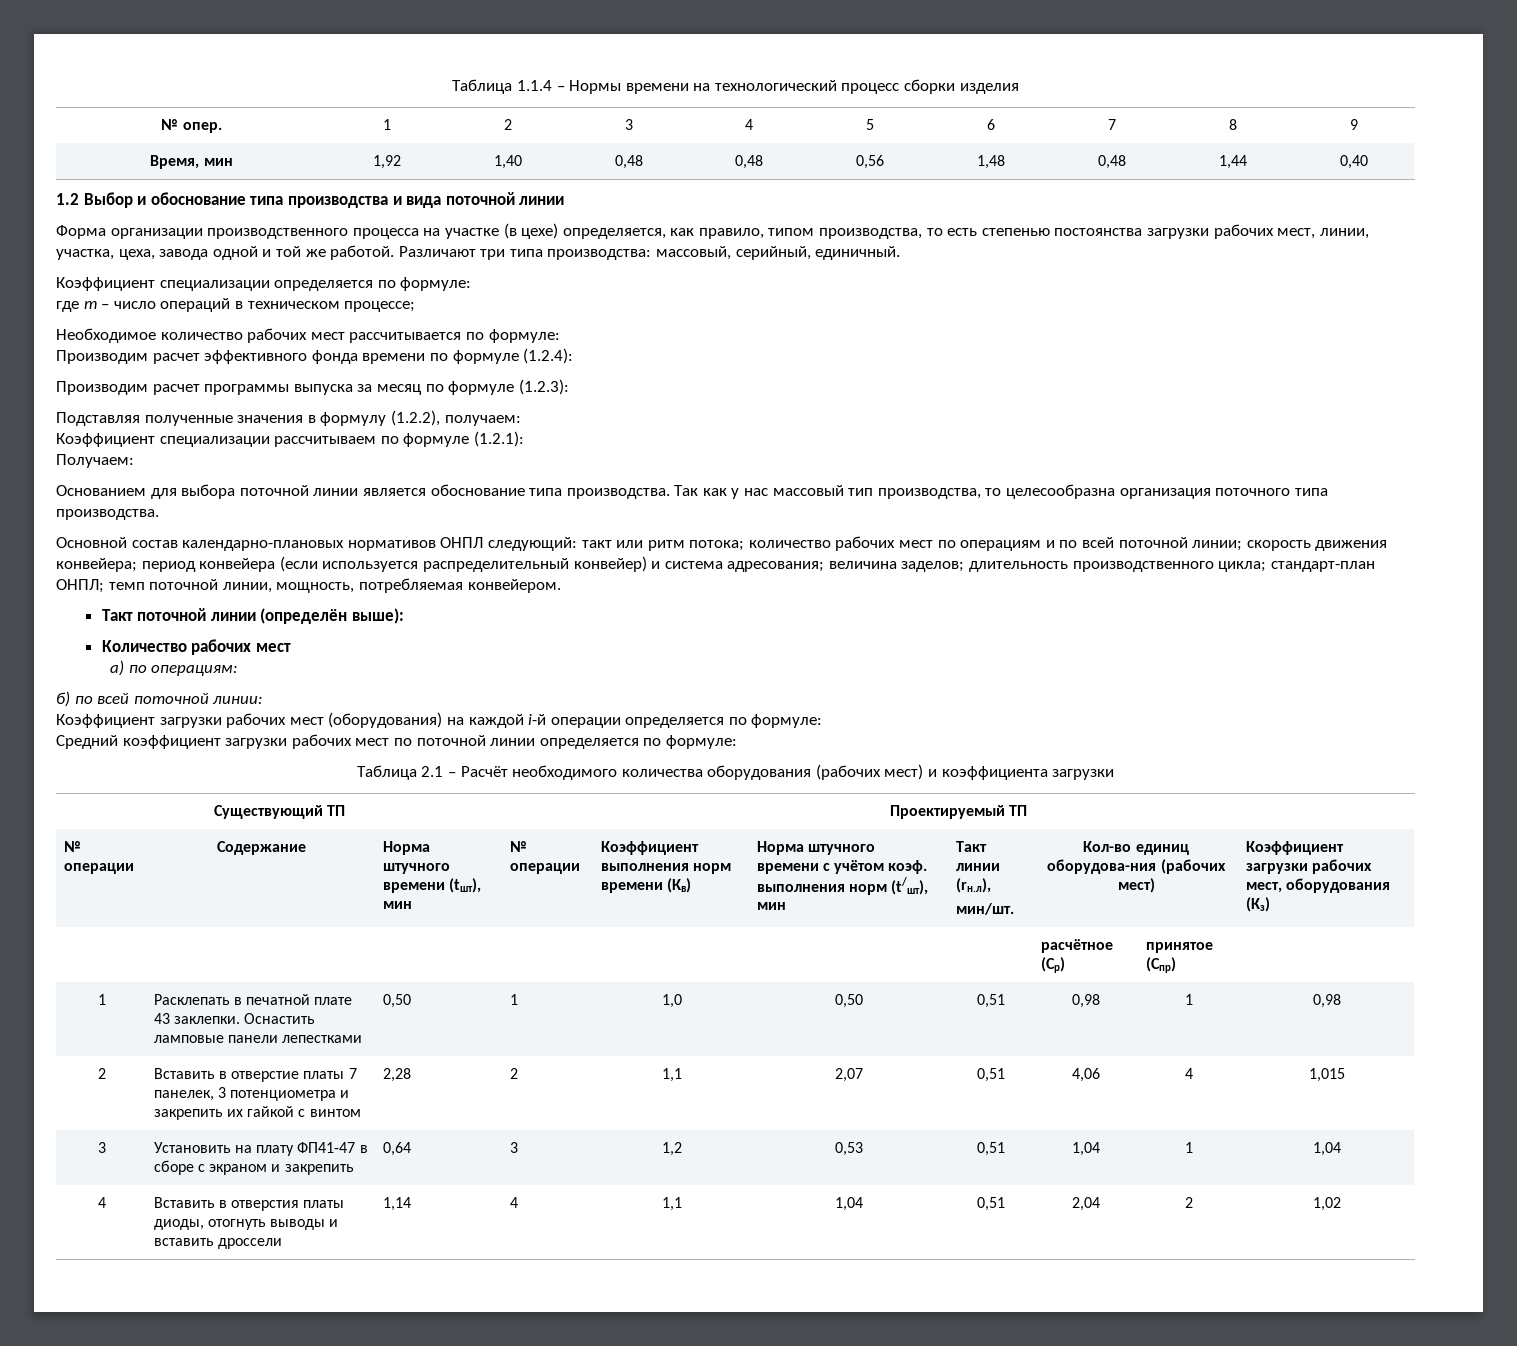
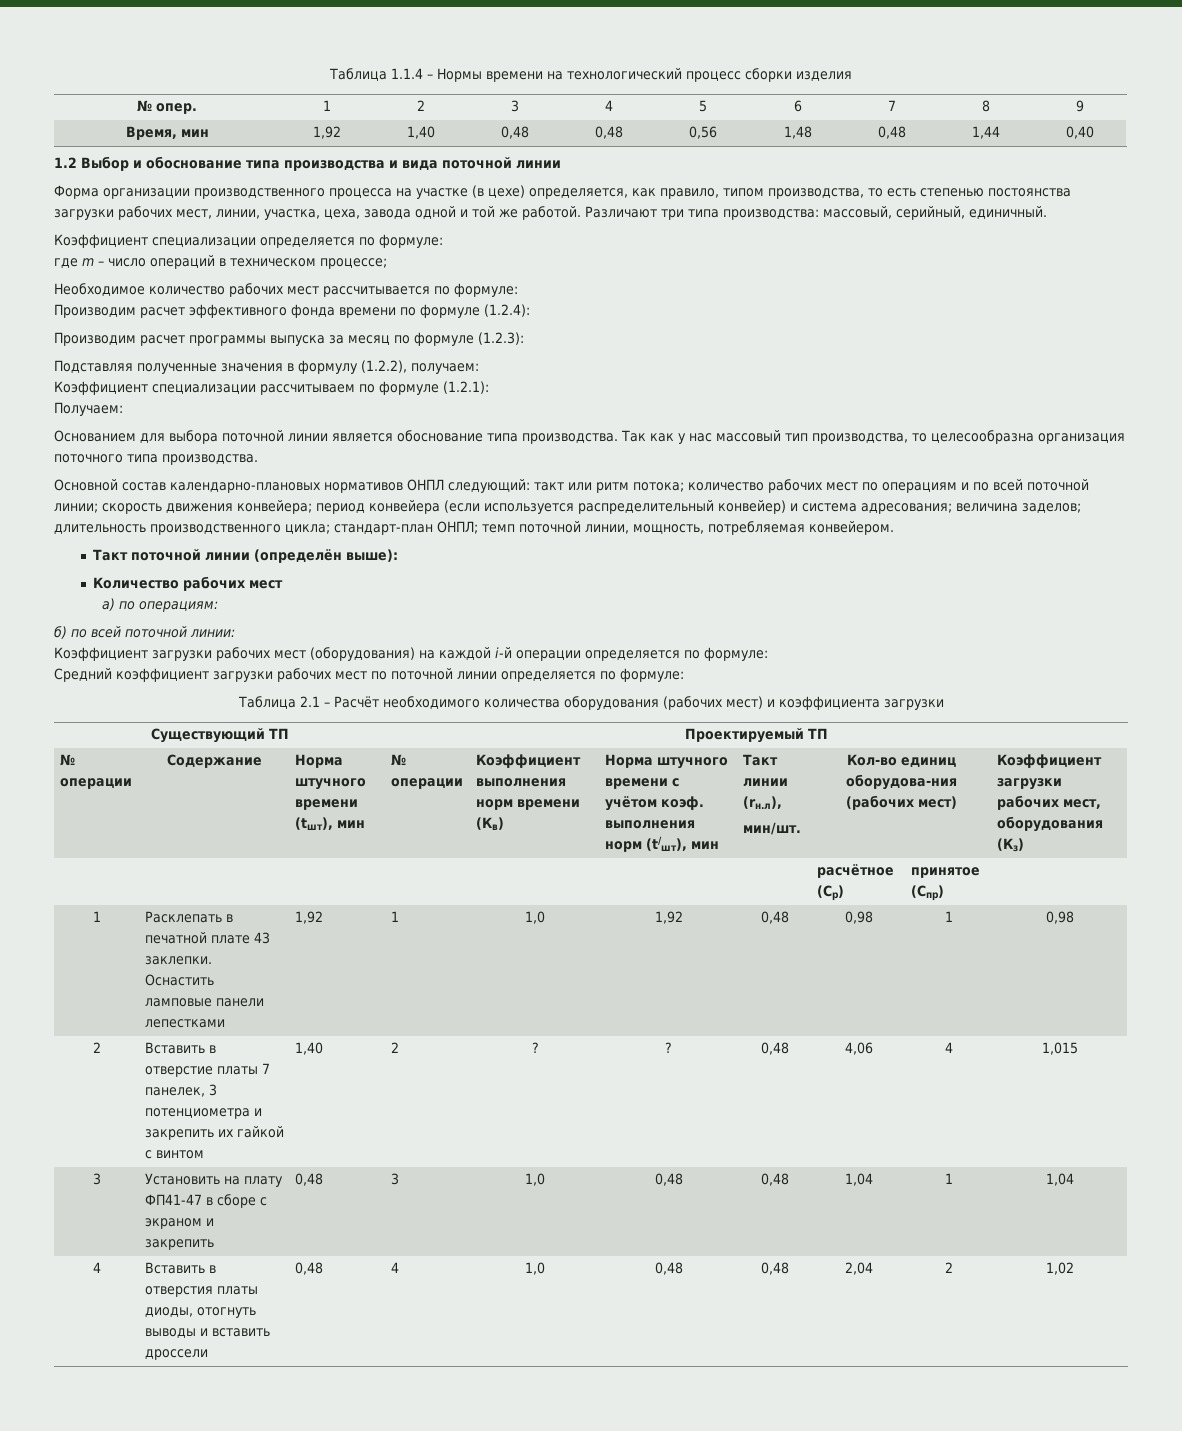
[382,994,411,1008] 0,50 -> [294,911,323,924] 1,92
[835,994,863,1008] [977,994,1005,1008] 0,50 | 0,51 -> [654,911,683,924] [760,911,789,924] 1,92 | 0,48
[382,1068,411,1082] [509,1068,518,1079] [661,1068,682,1082] [835,1068,863,1082] [977,1068,1005,1082] 2,28 | 2 | 1,1 | 2,07 | 0,51 -> [294,1042,323,1055] [390,1042,399,1053] [531,1042,539,1053] [665,1042,672,1053] [760,1042,789,1055] 1,40 | 2 | ? | ? | 0,48
[382,1142,411,1156] [509,1142,518,1153] [661,1142,682,1156] [835,1142,863,1156] [977,1142,1005,1156] 0,64 | 3 | 1,2 | 0,53 | 0,51 -> [294,1173,323,1186] [390,1173,399,1185] [525,1173,545,1186] [654,1173,683,1186] [760,1173,789,1186] 0,48 | 3 | 1,0 | 0,48 | 0,48
[382,1197,411,1211] [509,1197,518,1208] [661,1197,682,1211] [835,1197,863,1211] [977,1197,1005,1211] 1,14 | 4 | 1,1 | 1,04 | 0,51 -> [294,1262,323,1275] [390,1262,399,1273] [525,1262,545,1275] [654,1262,683,1275] [760,1262,789,1275] 0,48 | 4 | 1,0 | 0,48 | 0,48

